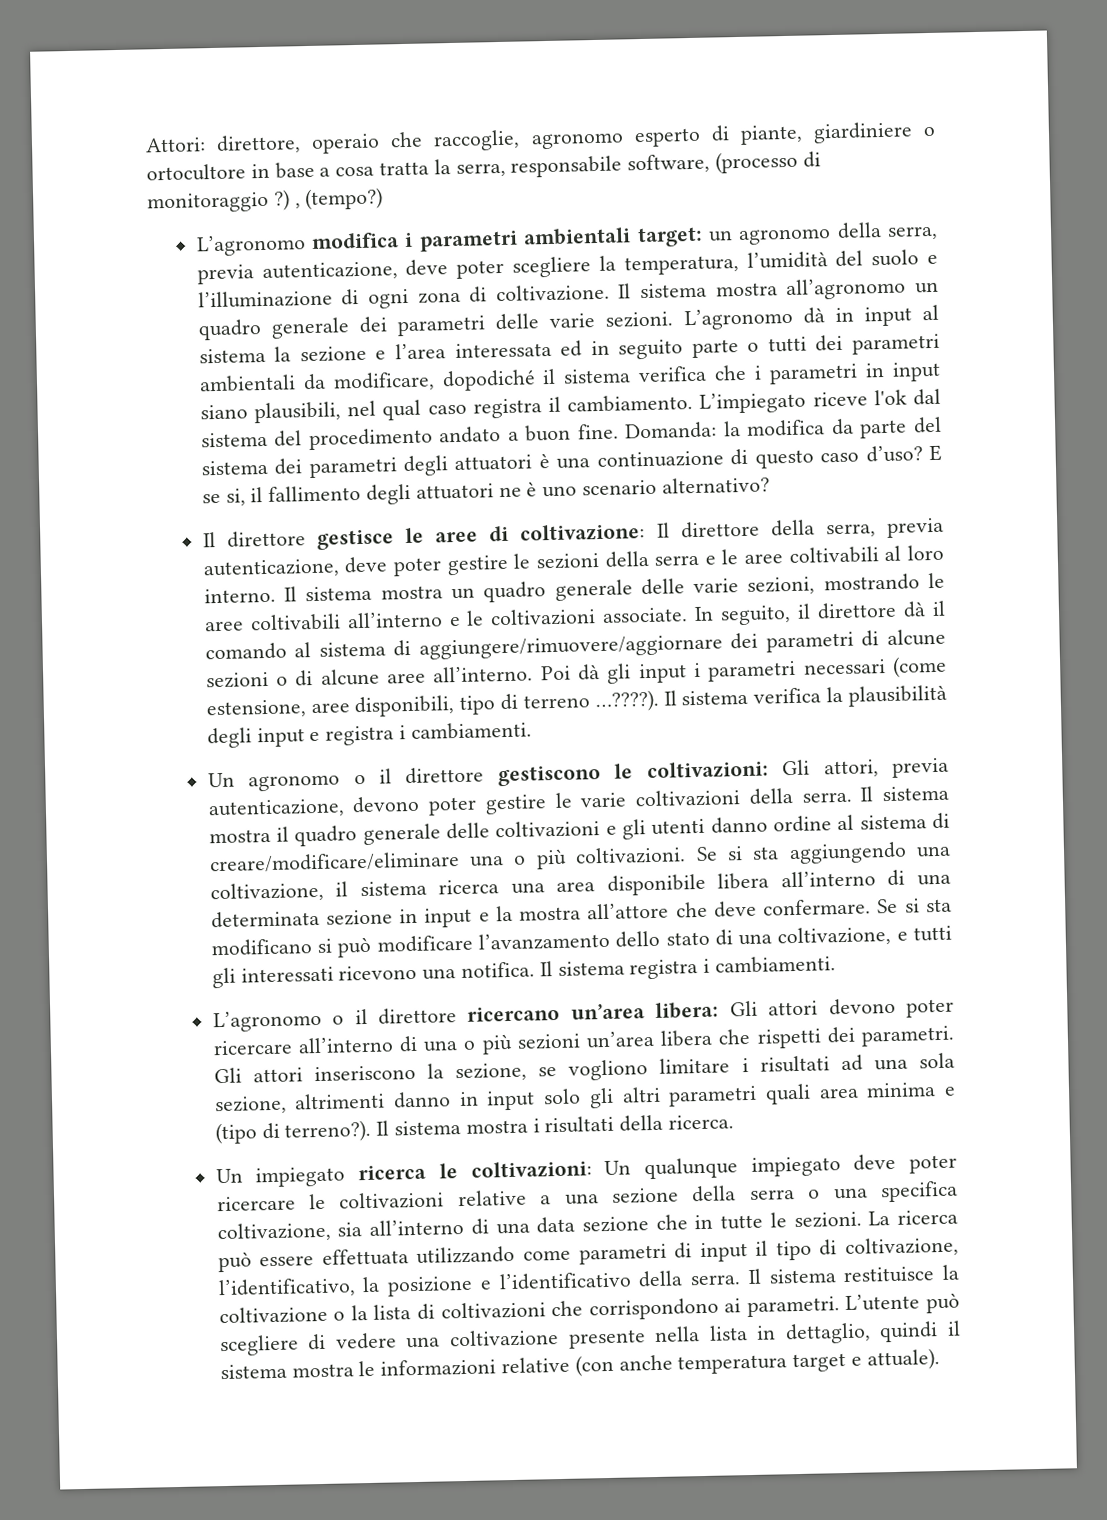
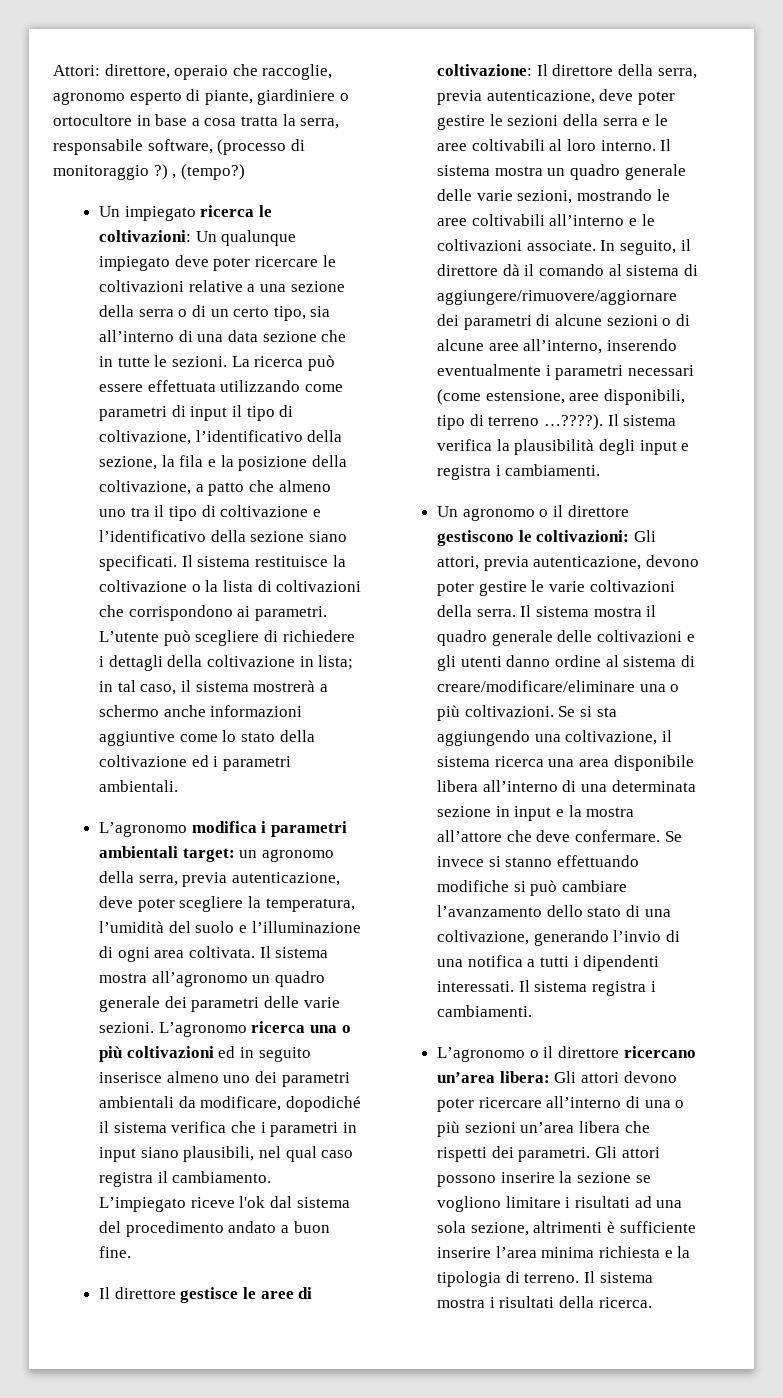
(384, 199) none -> [99,205,272,221] [99,230,297,246] [99,255,336,271] [99,280,345,292] [99,305,331,321] [99,330,347,342] [99,355,335,371] [99,380,343,392] [99,405,294,421] [99,430,343,445] [99,455,347,471] [99,480,331,496] [99,505,321,521] [99,530,347,542] [99,555,346,571] [99,580,362,592] [99,605,327,621] [99,630,355,646] [99,655,354,671] [99,680,328,695] [99,705,303,717] [99,730,315,746] [99,755,291,771] [99,780,179,792] // Un impiegato ricerca le coltivazioni: Un qualunque impiegato deve poter ricercare le coltivazioni relative a una sezione della serra o di un certo tipo, sia all’interno di una data sezione che in tutte le sezioni. La ricerca può essere effettuata utilizzando come parametri di input il tipo di coltivazione, l’identificativo della sezione, la fila e la posizione della coltivazione, a patto che almeno uno tra il tipo di coltivazione e l’identificativo della sezione siano specificati. Il sistema restituisce la coltivazione o la lista di coltivazioni che corrispondono ai parametri. L’utente può scegliere di richiedere i dettagli della coltivazione in lista; in tal caso, il sistema mostrerà a schermo anche informazioni aggiuntive come lo stato della coltivazione ed i parametri ambientali.
[417,283,610,304] zona di coltivazione. -> [154,946,255,958] area coltivata.
[802,304,940,327] [198,336,807,364] dà in input al sistema la sezione e l’area interessata ed in seguito parte o tutti -> [251,1021,351,1033] [99,1046,311,1062] [99,1071,251,1083] ricerca una o più coltivazioni ed in seguito inserisce almeno uno
[624,416,943,440] [200,444,943,479] [201,476,770,506] Domanda: la modifica da parte del sistema dei parametri degli attuatori è una continuazione di questo caso d’uso? E se si, il fallimento degli attuatori ne è uno scenario alternativo? -> (132, 1252) none
[433,663,687,684] all’interno. Poi dà gli input -> [523,339,677,354] [437,364,542,376] all’interno, inserendo eventualmente
[903,898,953,913] [210,938,313,957] si sta modificano -> [437,855,639,867] [437,880,510,892] invece si stanno effettuando modifiche
[376,934,473,953] modificare -> [561,880,627,892] cambiare
[896,925,952,942] [211,961,535,989] e tutti gli interessati ricevono una notifica. -> [533,930,680,946] [437,955,660,971] [437,981,515,992] generando l’invio di una notifica a tutti i dipendenti interessati.
[313,1062,528,1082] inseriscono la sezione, -> [437,1171,631,1187] possono inserire la sezione
[393,1082,957,1111] [214,1119,372,1145] danno in input solo gli altri parametri quali area minima e (tipo di terreno?). -> [606,1221,696,1233] [437,1246,691,1258] [437,1271,580,1287] è sufficiente inserire l’area minima richiesta e la tipologia di terreno.
[215,1153,957,1188] [216,1180,958,1212] [216,1209,959,1243] [217,1236,959,1273] [217,1264,959,1299] [218,1292,960,1325] [218,1320,961,1357] [219,1348,940,1380] // Un impiegato ricerca le coltivazioni: Un qualunque impiegato deve poter ricercare le coltivazioni relative a una sezione della serra o una specifica coltivazione, sia all’interno di una data sezione che in tutte le sezioni. La ricerca può essere effettuata utilizzando come parametri di input il tipo di coltivazione, l’identificativo, la posizione e l’identificativo della serra. Il sistema restituisce la coltivazione o la lista di coltivazioni che corrispondono ai parametri. L’utente può scegliere di vedere una coltivazione presente nella lista in dettaglio, quindi il sistema mostra le informazioni relative (con anche temperatura target e attuale). -> (652, 1302) none

